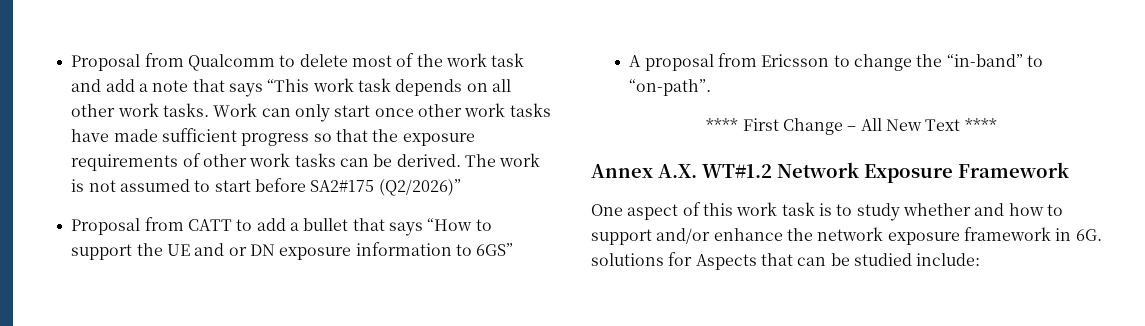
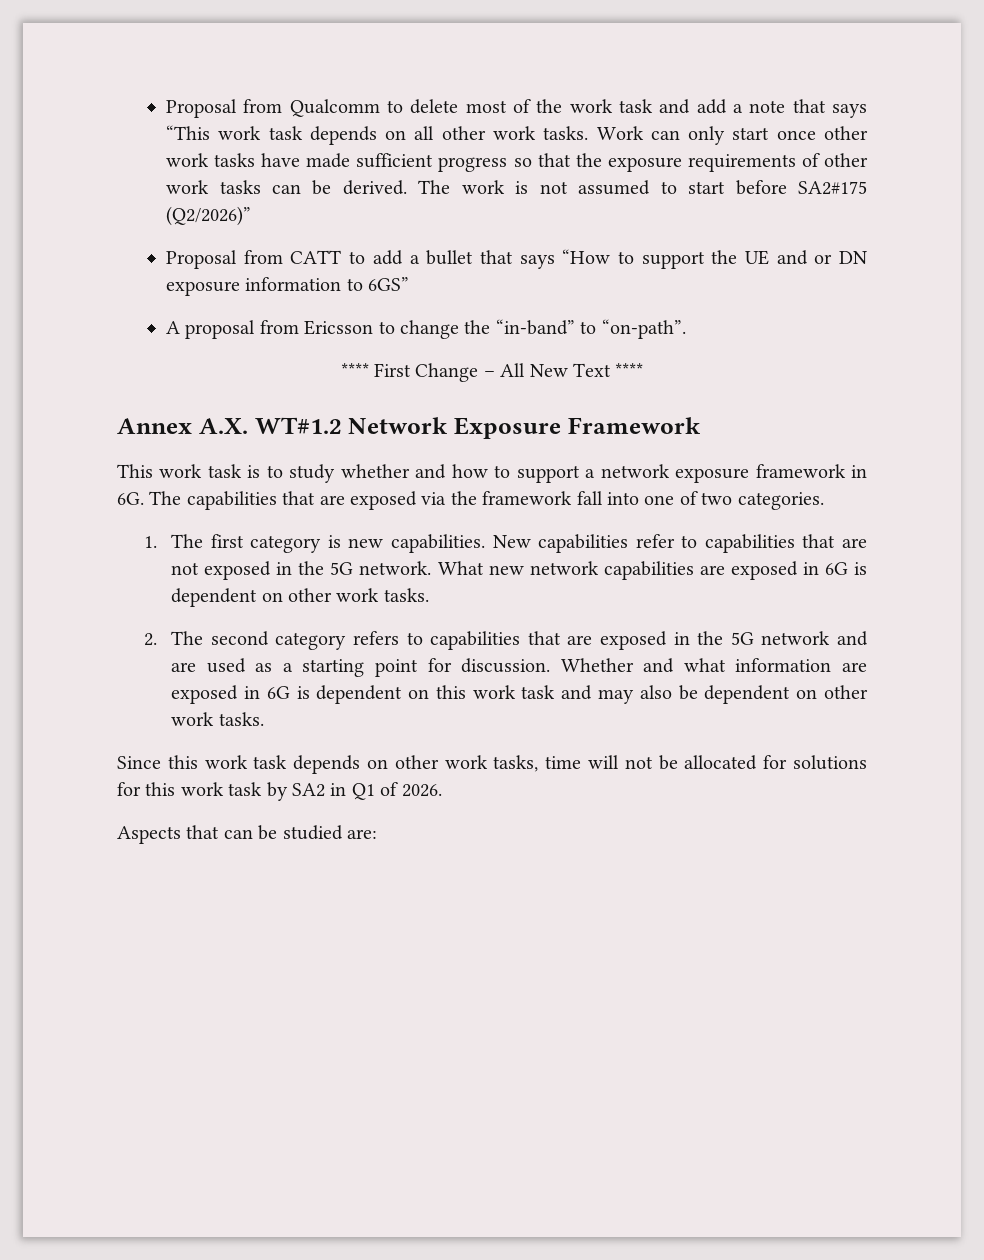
[591,202,733,220] One aspect of this -> [117,464,153,478] This
[656,228,813,244] and/or enhance the -> [585,469,596,478] a
[591,252,693,266] solutions for -> [149,491,824,510] [144,534,868,553] [171,561,868,580] [171,588,429,607] [144,631,868,650] [171,658,868,677] [171,685,869,704] [171,712,264,726] [117,755,867,774] [117,782,442,801] The capabilities that are exposed via the framework fall into one of two categories. // 1. The first category is new capabilities. New capabilities refer to capabilities that are not exposed in the 5G network. What new network capabilities are exposed in 6G is dependent on other work tasks. // 2. The second category refers to capabilities that are exposed in the 5G network and are used as a starting point for discussion. Whether and what information are exposed in 6G is dependent on this work task and may also be dependent on other work tasks. // Since this work task depends on other work tasks, time will not be allocated for solutions for this work task by SA2 in Q1 of 2026. //
[916,253,981,266] include: -> [347,829,377,839] are:

